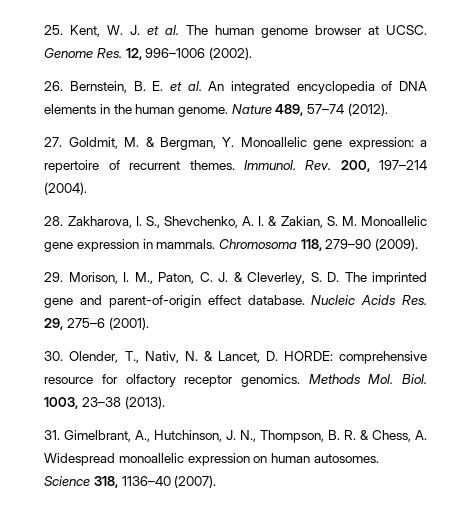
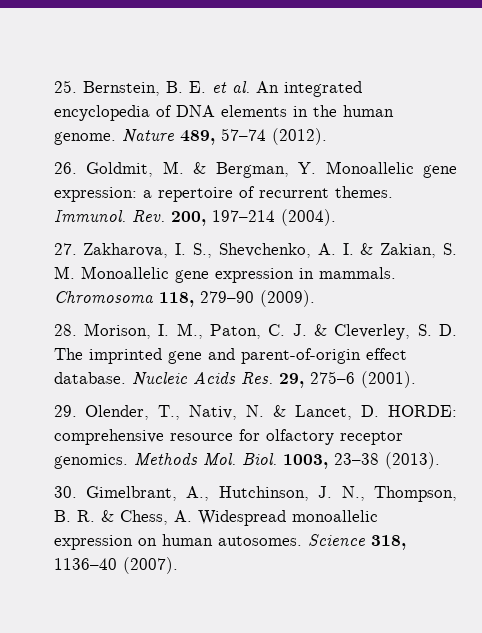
[70,25,427,38] [44,47,252,60] [44,81,64,91] Kent, W. J. et al. The human genome browser at UCSC. Genome Res. 12, 996–1006 (2002). // 26. -> (77, 86) none
[44,137,63,147] 27. -> [53,162,77,174] 26.
[44,216,64,226] 28. -> [53,243,77,255] 27.
[44,272,64,282] 29. -> [53,324,77,336] 28.
[44,351,64,361] 30. -> [53,405,77,417] 29.
[44,430,61,440] 31. -> [53,486,77,498] 30.

